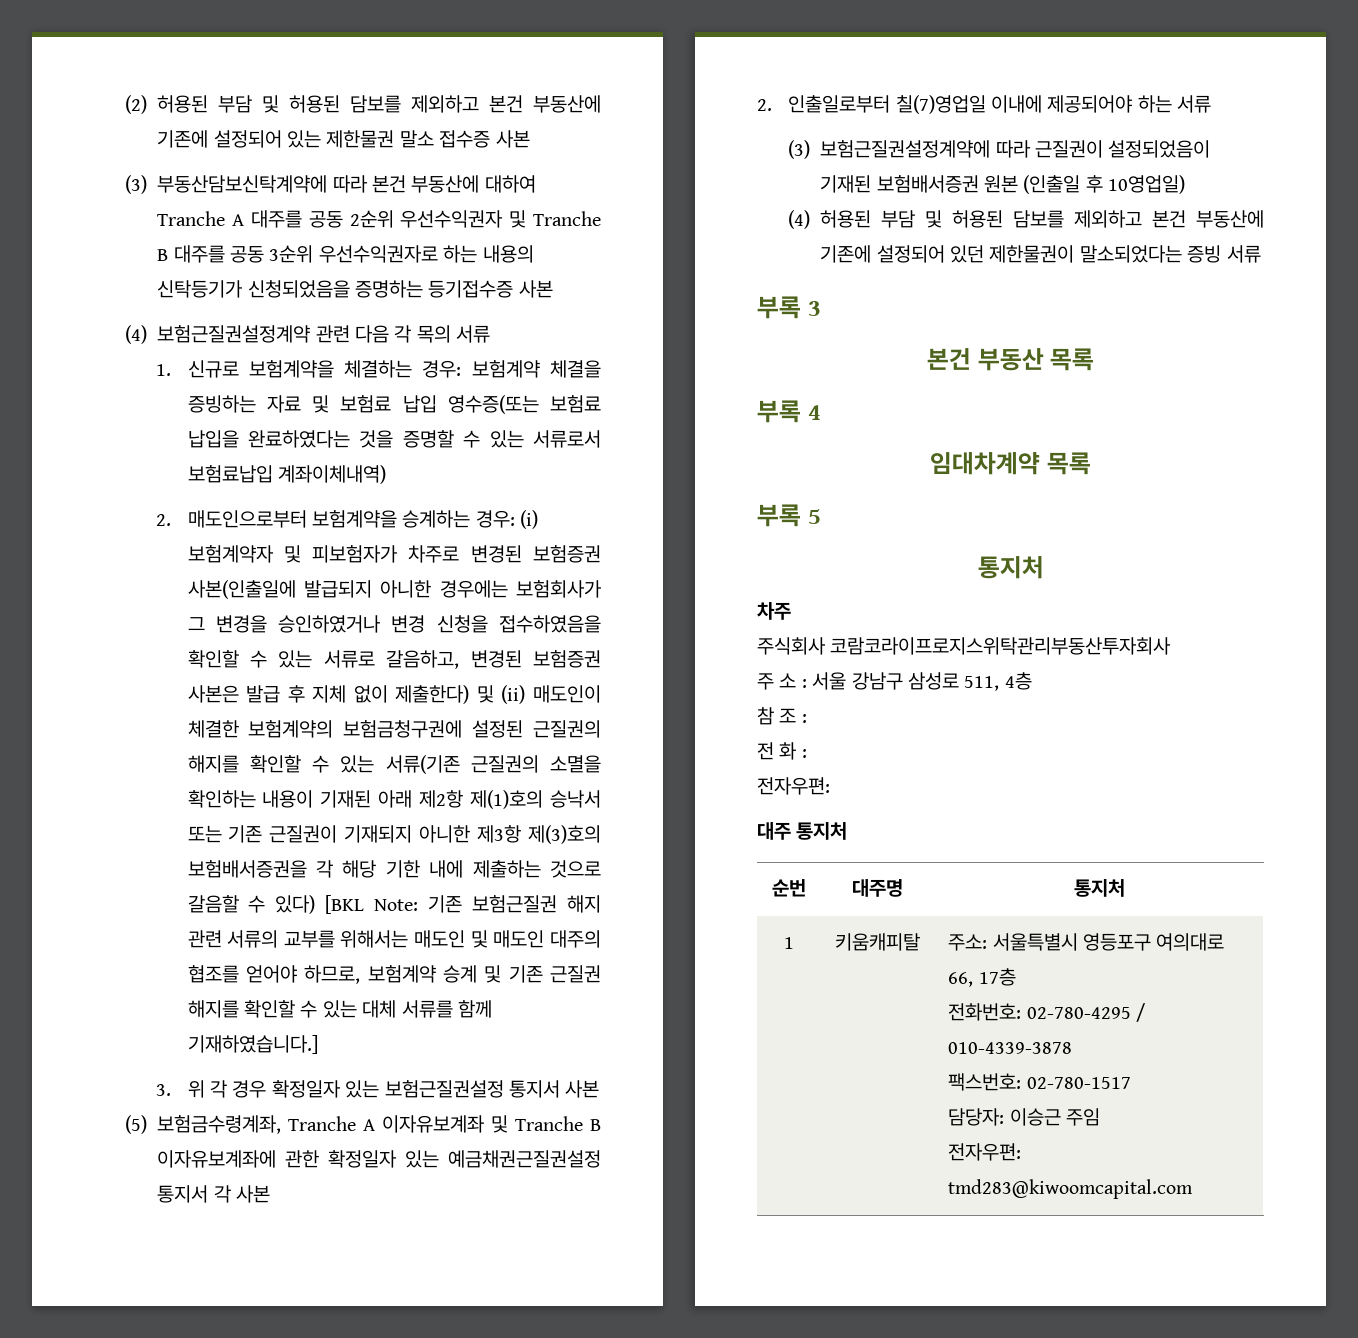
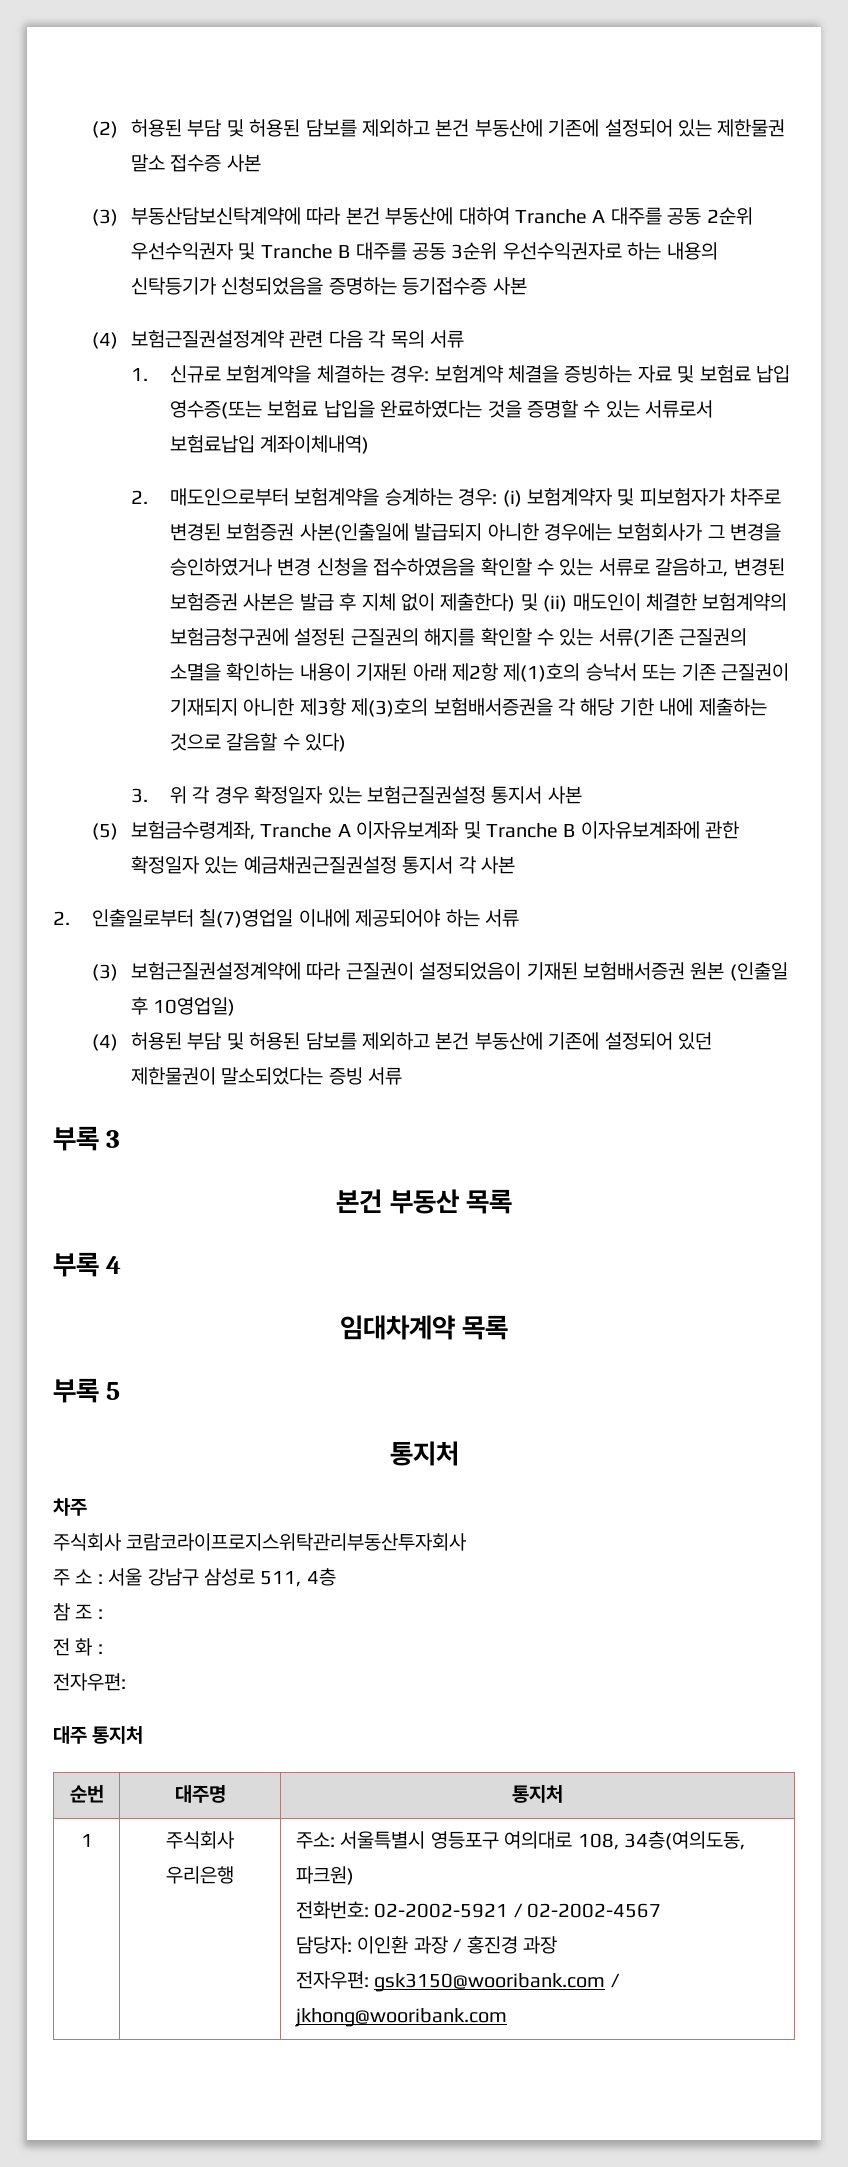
[325,895,601,914] [187,930,601,948] [187,965,601,984] [187,1000,492,1018] [187,1035,318,1054] [BKL Note: 기존 보험근질권 해지 관련 서류의 교부를 위해서는 매도인 및 매도인 대주의 협조를 얻어야 하므로, 보험계약 승계 및 기존 근질권 해지를 확인할 수 있는 대체 서류를 함께 기재하였습니다.] -> (347, 742) none
[835,933,920,951] 키움캐피탈 -> [166,1831,235,1849] [166,1866,234,1884] 주식회사 우리은행
[948,968,1016,987] [948,1003,1145,1022] [948,1042,1073,1054] [948,1073,1131,1091] [948,1108,1100,1126] [948,1143,1022,1161] [948,1179,1194,1199] 66, 17층 // 전화번호: 02-780-4295 / 010-4339-3878 // 팩스번호: 02-780-1517 // 담당자: 이승근 주임 // 전자우편: tmd283@kiwoomcapital.com -> [577,1831,745,1850] [295,1866,354,1885] [295,1901,662,1919] [295,1935,557,1954] [295,1971,620,1992] [294,2008,507,2027] 108, 34층(여의도동, 파크원) // 전화번호: 02-2002-5921 / 02-2002-4567 // 담당자: 이인환 과장 / 홍진경 과장 // 전자우편: gsk3150@wooribank.com / jkhong@wooribank.com

